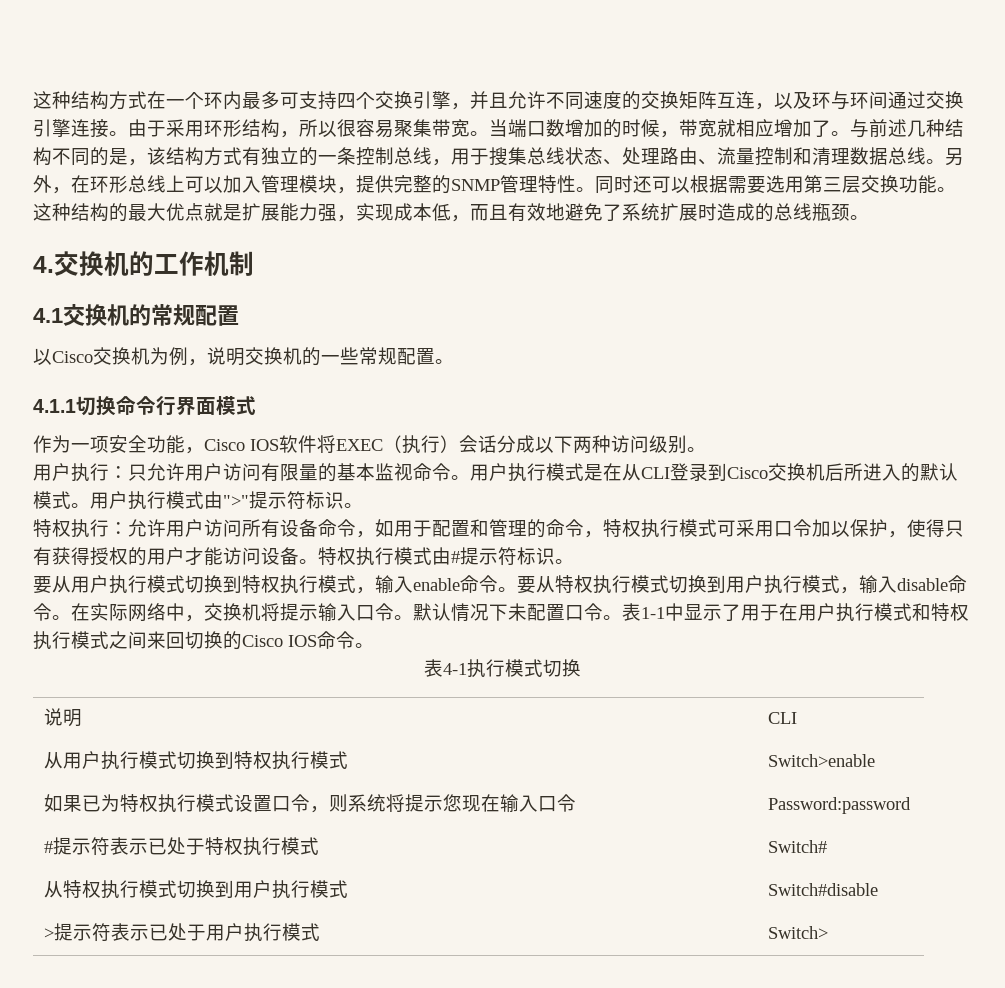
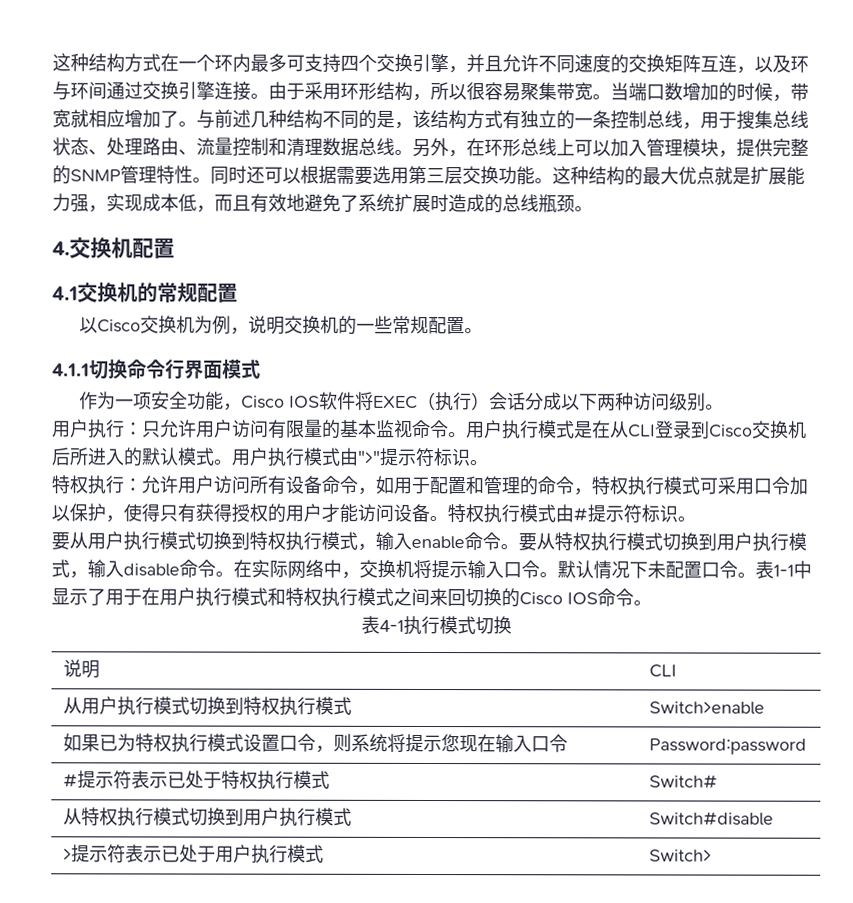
[129,251,254,276] 的工作机制 -> [132,238,175,259] 配置

